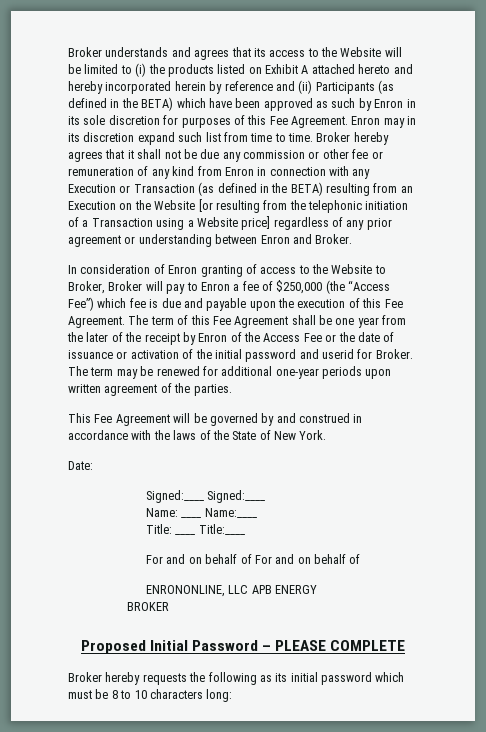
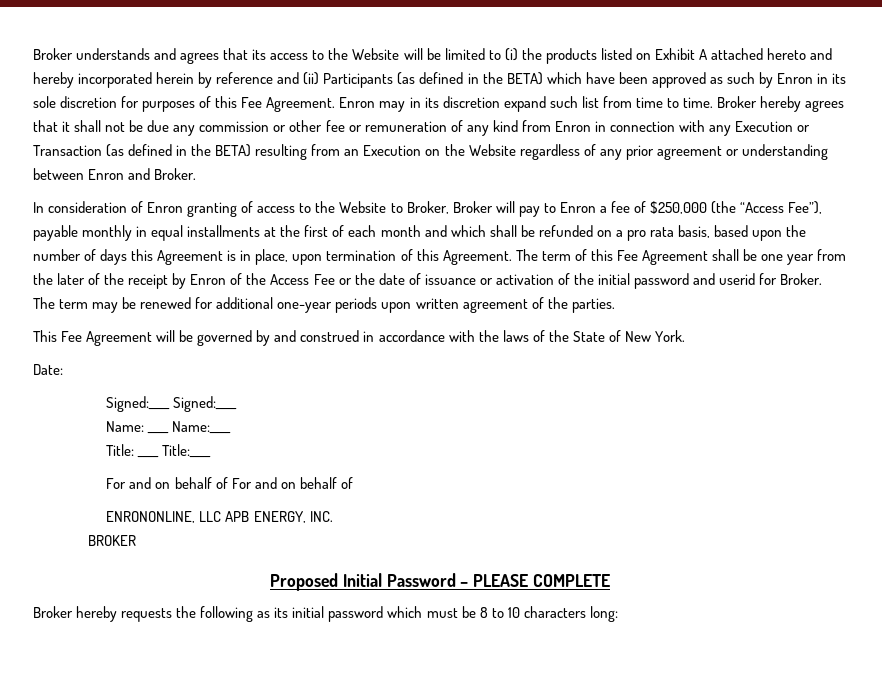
[198,199,409,213] [68,216,271,230] [or resulting from the telephonic initiation of a Transaction using a Website price] -> (516, 150) none
[68,297,403,311] Fee”) which fee is due and payable upon the execution of this Fee -> [788,201,823,214] [33,225,807,241] [33,249,439,265] Fee”), payable monthly in equal installments at the first of each month and which shall be refunded on a pro rata basis, based upon the number of days this Agreement is in place, upon termination of this
[275,585,318,594] ENERGY -> [253,511,333,523] ENERGY, INC.

